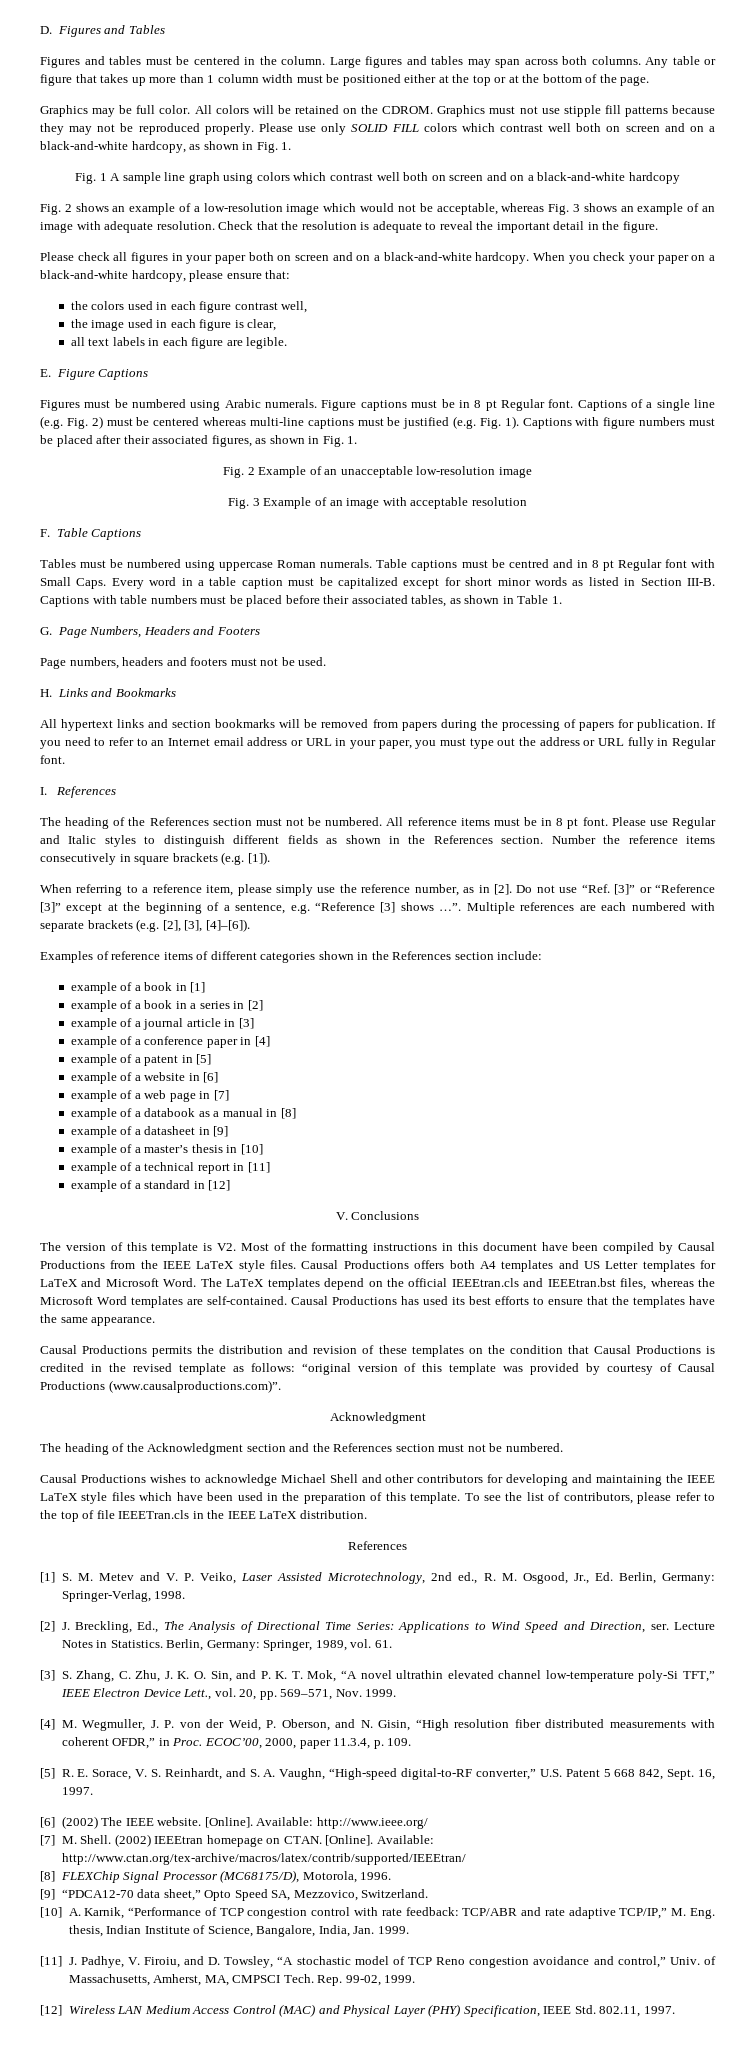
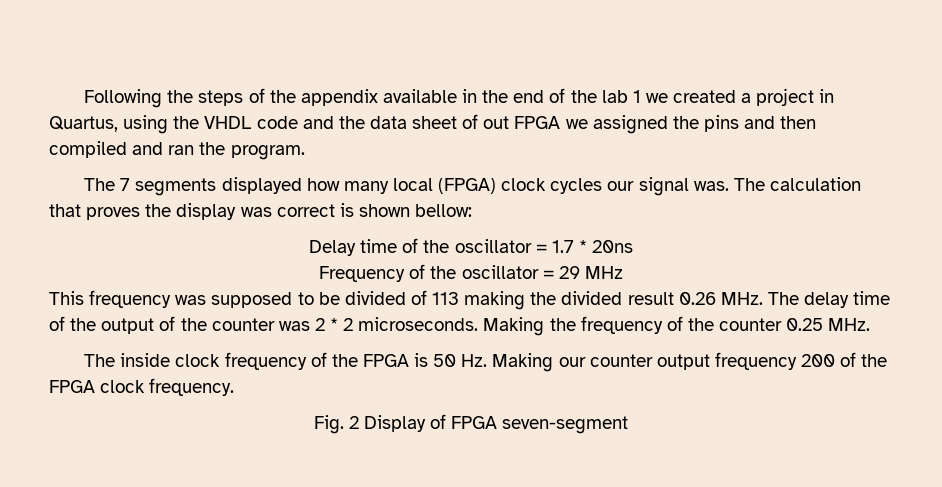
[40,25,165,37] [40,56,716,68] [40,74,650,86] [40,105,716,117] [40,123,715,135] [40,141,292,153] [75,172,680,184] [40,203,716,215] [40,221,658,233] [40,252,715,264] [40,270,291,282] [70,301,308,313] [70,319,277,331] [70,337,288,349] [40,369,149,380] [40,399,716,411] [40,416,716,429] [40,435,358,447] [223,466,532,478] [228,497,527,509] [40,528,142,540] [40,559,716,571] [40,577,715,589] [40,595,562,607] [40,626,260,638] [40,657,327,669] [40,688,176,697] [40,719,716,731] [40,737,716,749] [40,755,65,764] [40,786,116,798] [40,817,716,829] [40,835,715,847] [40,852,270,865] [40,884,716,896] [40,902,716,914] [40,919,250,932] [40,951,543,963] [70,982,206,994] [70,1000,263,1012] [70,1018,254,1030] [70,1036,270,1048] [70,1054,212,1066] [70,1072,219,1084] [70,1090,229,1102] [70,1108,296,1120] [70,1126,229,1138] [70,1144,263,1156] [70,1162,270,1174] [70,1180,231,1192] [335,1211,420,1220] [40,1242,716,1254] [40,1260,717,1272] [40,1278,715,1290] [40,1296,715,1308] [40,1314,156,1326] [40,1345,715,1357] [40,1363,716,1375] [40,1380,281,1393] [329,1412,426,1424] [40,1443,563,1455] [40,1474,715,1486] [40,1492,716,1504] [40,1510,367,1522] [348,1541,407,1550] [40,1572,716,1584] [61,1590,186,1602] [40,1621,715,1633] [61,1639,392,1651] [40,1670,715,1682] [60,1688,397,1700] [40,1719,715,1731] [61,1737,412,1749] [40,1768,715,1780] [61,1787,93,1795] [40,1816,428,1829] [40,1834,434,1847] [61,1853,466,1865] [40,1870,392,1883] [40,1889,429,1901] [40,1907,715,1919] [68,1925,409,1937] [40,1956,717,1968] [68,1974,416,1986] [40,2004,675,2017] D. Figures and Tables // Figures and tables must be centered in the column. Large figures and tables may span across both columns. Any table or figure that takes up more than 1 column width must be positioned either at the top or at the bottom of the page. // Graphics may be full color. All colors will be retained on the CDROM. Graphics must not use stipple fill patterns because they may not be reproduced properly. Please use only SOLID FILL colors which contrast well both on screen and on a black-and-white hardcopy, as shown in Fig. 1. // Fig. 1 A sample line graph using colors which contrast well both on screen and on a black-and-white hardcopy // Fig. 2 shows an example of a low-resolution image which would not be acceptable, whereas Fig. 3 shows an example of an image with adequate resolution. Check that the resolution is adequate to reveal the important detail in the figure. // Please check all figures in your paper both on screen and on a black-and-white hardcopy. When you check your paper on a black-and-white hardcopy, please ensure that: // the colors used in each figure contrast well, // the image used in each figure is clear, // all text labels in each figure are legible. // E. Figure Captions // Figures must be numbered using Arabic numerals. Figure captions must be in 8 pt Regular font. Captions of a single line (e.g. Fig. 2) must be centered whereas multi-line captions must be justified (e.g. Fig. 1). Captions with figure numbers must be placed after their associated figures, as shown in Fig. 1. // Fig. 2 Example of an unacceptable low-resolution image // Fig. 3 Example of an image with acceptable resolution // F. Table Captions // Tables must be numbered using uppercase Roman numerals. Table captions must be centred and in 8 pt Regular font with Small Caps. Every word in a table caption must be capitalized except for short minor words as listed in Section III-B. Captions with table numbers must be placed before their associated tables, as shown in Table 1. // G. Page Numbers, Headers and Footers // Page numbers, headers and footers must not be used. // H. Links and Bookmarks // All hypertext links and section bookmarks will be removed from papers during the processing of papers for publication. If you need to refer to an Internet email address or URL in your paper, you must type out the address or URL fully in Regular font. // I. References // The heading of the References section must not be numbered. All reference items must be in 8 pt font. Please use Regular and Italic styles to distinguish different fields as shown in the References section. Number the reference items consecutively in square brackets (e.g. [1]). // When referring to a reference item, please simply use the reference number, as in [2]. Do not use “Ref. [3]” or “Reference [3]” except at the beginning of a sentence, e.g. “Reference [3] shows …”. Multiple references are each numbered with separate brackets (e.g. [2], [3], [4]–[6]). // Examples of reference items of different categories shown in the References section include: // example of a book in [1] // example of a book in a series in [2] // example of a journal article in [3] // example of a conference paper in [4] // example of a patent in [5] // example of a website in [6] // example of a web page in [7] // example of a databook as a manual in [8] // example of a datasheet in [9] // example of a master’s thesis in [10] // example of a technical report in [11] // example of a standard in [12] // V. Conclusions // The version of this template is V2. Most of the formatting instructions in this document have been compiled by Causal Productions from the IEEE LaTeX style files. Causal Productions offers both A4 templates and US Letter templates for LaTeX and Microsoft Word. The LaTeX templates depend on the official IEEEtran.cls and IEEEtran.bst files, whereas the Microsoft Word templates are self-contained. Causal Productions has used its best efforts to ensure that the templates have the same appearance. // Causal Productions permits the distribution and revision of these templates on the condition that Causal Productions is credited in the revised template as follows: “original version of this template was provided by courtesy of Causal Productions (www.causalproductions.com)”. // Acknowledgment // The heading of the Acknowledgment section and the References section must not be numbered. // Causal Productions wishes to acknowledge Michael Shell and other contributors for developing and maintaining the IEEE LaTeX style files which have been used in the preparation of this template. To see the list of contributors, please refer to the top of file IEEETran.cls in the IEEE LaTeX distribution. // References // [1] S. M. Metev and V. P. Veiko, Laser Assisted Microtechnology, 2nd ed., R. M. Osgood, Jr., Ed. Berlin, Germany: Springer-Verlag, 1998. // [2] J. Breckling, Ed., The Analysis of Directional Time Series: Applications to Wind Speed and Direction, ser. Lecture Notes in Statistics. Berlin, Germany: Springer, 1989, vol. 61. // [3] S. Zhang, C. Zhu, J. K. O. Sin, and P. K. T. Mok, “A novel ultrathin elevated channel low-temperature poly-Si TFT,” IEEE Electron Device Lett., vol. 20, pp. 569–571, Nov. 1999. // [4] M. Wegmuller, J. P. von der Weid, P. Oberson, and N. Gisin, “High resolution fiber distributed measurements with coherent OFDR,” in Proc. ECOC’00, 2000, paper 11.3.4, p. 109. // [5] R. E. Sorace, V. S. Reinhardt, and S. A. Vaughn, “High-speed digital-to-RF converter,” U.S. Patent 5 668 842, Sept. 16, 1997. // [6] (2002) The IEEE website. [Online]. Available: http://www.ieee.org/ // [7] M. Shell. (2002) IEEEtran homepage on CTAN. [Online]. Available: http://www.ctan.org/tex-archive/macros/latex/contrib/supported/IEEEtran/ // [8] FLEXChip Signal Processor (MC68175/D), Motorola, 1996. // [9] “PDCA12-70 data sheet,” Opto Speed SA, Mezzovico, Switzerland. // [10] A. Karnik, “Performance of TCP congestion control with rate feedback: TCP/ABR and rate adaptive TCP/IP,” M. Eng. thesis, Indian Institute of Science, Bangalore, India, Jan. 1999. // [11] J. Padhye, V. Firoiu, and D. Towsley, “A stochastic model of TCP Reno congestion avoidance and control,” Univ. of Massachusetts, Amherst, MA, CMPSCI Tech. Rep. 99-02, 1999. // [12] Wireless LAN Medium Access Control (MAC) and Physical Layer (PHY) Specification, IEEE Std. 802.11, 1997. -> [84,88,835,108] [49,114,817,134] [49,141,305,160] [84,177,861,196] [49,203,473,220] [308,238,634,256] [319,264,623,282] [49,290,891,310] [49,316,871,336] [84,352,888,372] [49,378,235,396] [313,414,629,434] Following the steps of the appendix available in the end of the lab 1 we created a project in Quartus, using the VHDL code and the data sheet of out FPGA we assigned the pins and then compiled and ran the program. // The 7 segments displayed how many local (FPGA) clock cycles our signal was. The calculation that proves the display was correct is shown bellow: // Delay time of the oscillator = 1.7 * 20ns // Frequency of the oscillator = 29 MHz // This frequency was supposed to be divided of 113 making the divided result 0.26 MHz. The delay time of the output of the counter was 2 * 2 microseconds. Making the frequency of the counter 0.25 MHz. // The inside clock frequency of the FPGA is 50 Hz. Making our counter output frequency 200 of the FPGA clock frequency. // Fig. 2 Display of FPGA seven-segment

